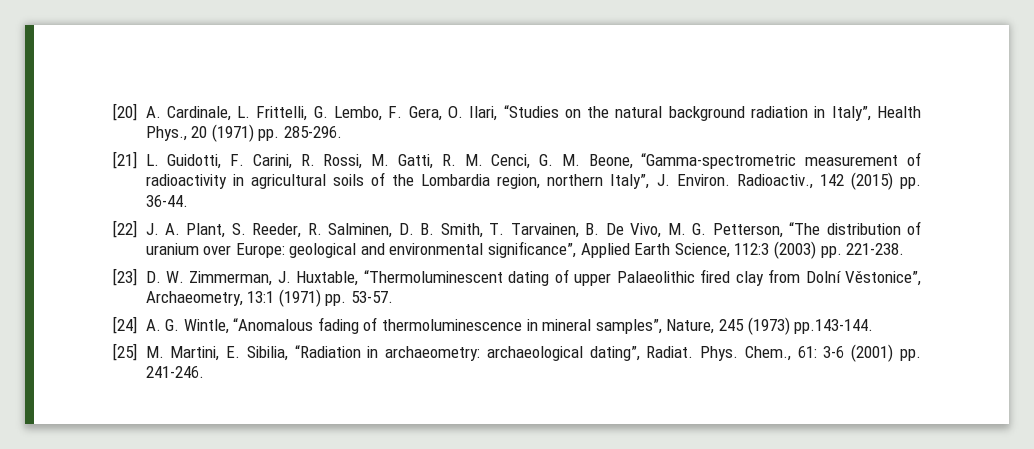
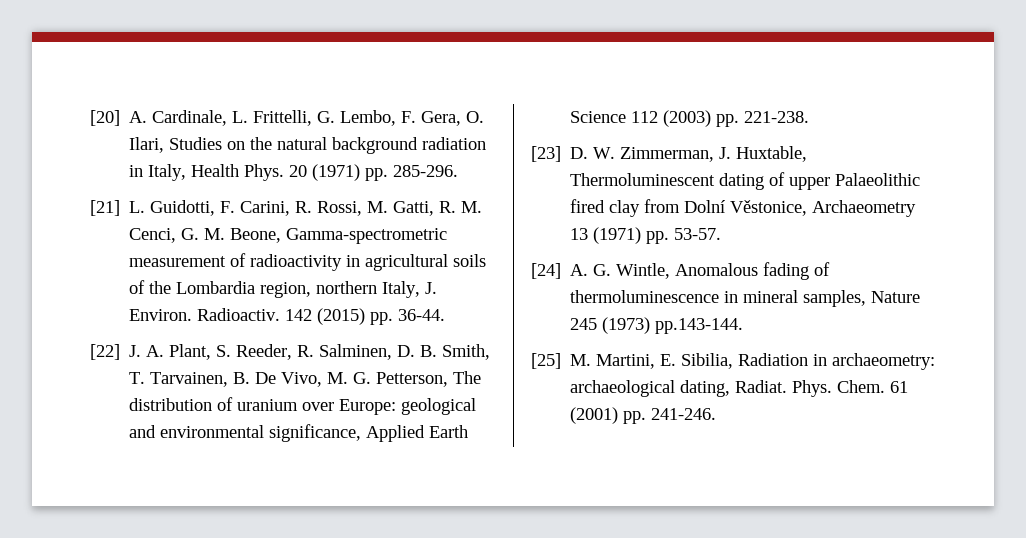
[503,105,559,118] “Studies -> [169,137,223,150] Studies
[831,106,921,121] [145,126,187,141] Italy”, Health Phys., -> [148,164,285,181] Italy, Health Phys.
[641,153,797,169] “Gamma-spectrometric -> [286,228,448,244] Gamma-spectrometric
[610,174,650,189] Italy”, -> [382,281,421,298] Italy,
[736,174,813,189] Radioactiv., -> [197,308,281,321] Radioactiv.
[789,222,821,235] “The -> [453,371,482,384] The
[488,241,577,258] significance”, -> [269,424,362,442] significance,
[674,243,770,258] Science, 112:3 -> [570,111,659,123] Science 112
[363,270,503,283] “Thermoluminescent -> [570,173,716,186] Thermoluminescent
[844,271,921,286] [145,291,275,306] Věstonice”, Archaeometry, 13:1 -> [730,200,917,217] [570,228,589,240] Věstonice, Archaeometry 13
[233,318,314,331] “Anomalous -> [675,263,759,276] Anomalous
[595,319,715,334] samples”, Nature, -> [803,290,921,307] samples, Nature
[294,345,361,358] “Radiation -> [738,353,809,366] Radiation
[589,346,640,361] dating”, -> [680,380,731,397] dating,
[744,346,845,361] Chem., 61: 3-6 -> [837,380,909,393] Chem. 61

